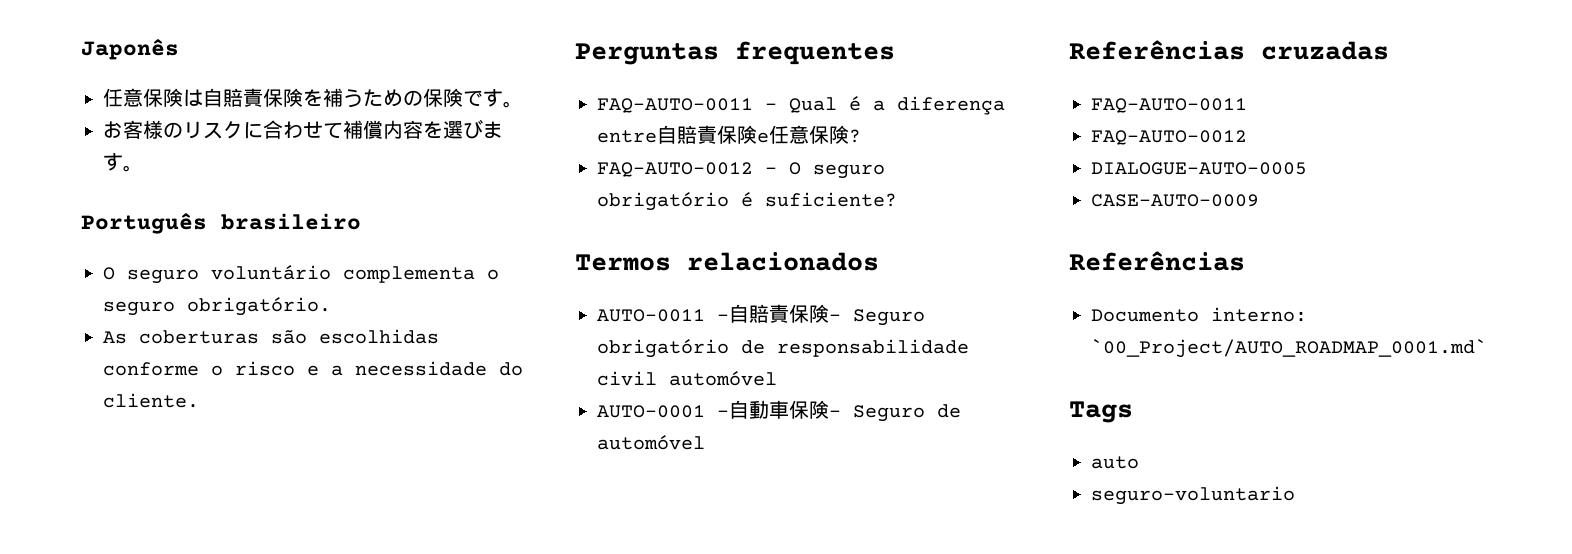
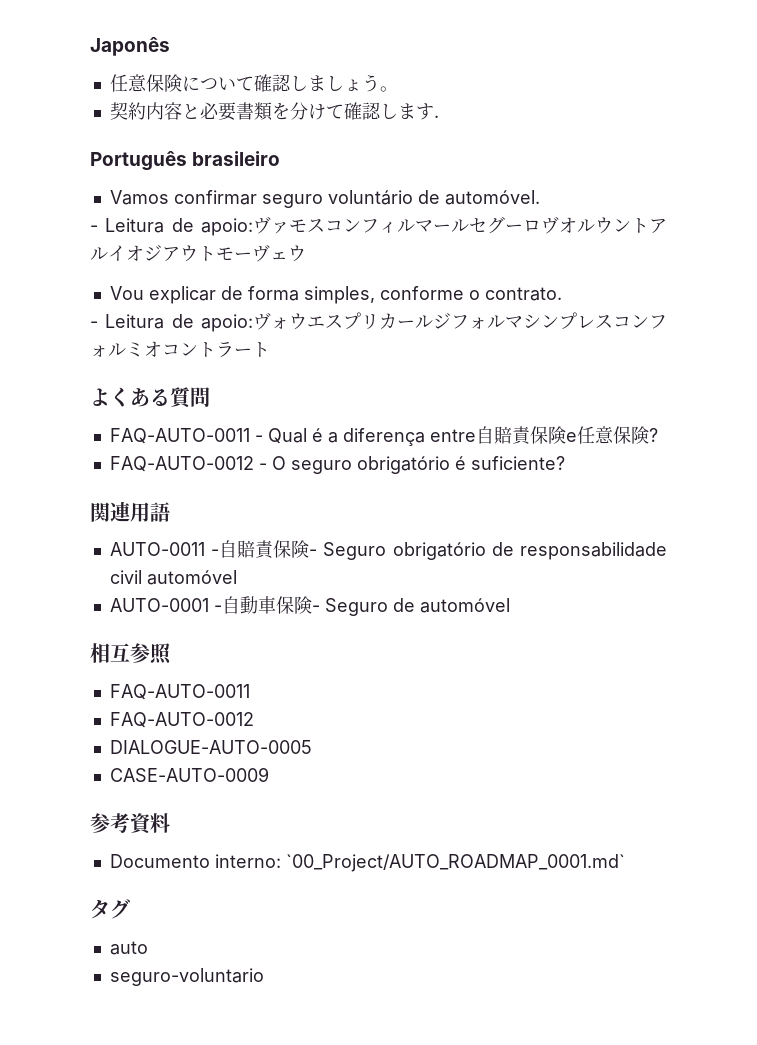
[183,88,523,108] [103,119,503,139] [103,153,143,172] [81,213,361,234] [103,265,499,284] [103,297,331,316] [103,329,439,344] [103,361,523,376] [103,393,199,408] [575,41,895,65] は自賠責保険を補うための保険です。 // お客様のリスクに合わせて補償内容を選びます。 // Português brasileiro // O seguro voluntário complementa o seguro obrigatório. // As coberturas são escolhidas conforme o risco e a necessidade do cliente. // Perguntas frequentes -> [181,74,398,92] [109,102,439,121] [90,151,281,171] [109,190,540,208] [90,216,667,236] [90,244,306,262] [109,286,562,304] [90,312,667,332] [90,341,270,358] [90,387,210,409] について確認しましょう。 // 契約内容と必要書類を分けて確認します. // Português brasileiro // Vamos confirmar seguro voluntário de automóvel. // - Leitura de apoio:ヴァモスコンフィルマールセグーロヴオルウントアルイオジアウトモーヴェウ // Vou explicar de forma simples, conforme o contrato. // - Leitura de apoio:ヴォウエスプリカールジフォルマシンプレスコンフォルミオコントラート // よくある質問
[575,252,879,271] Termos relacionados -> [90,501,170,522] 関連用語
[1069,40,1389,60] Referências cruzadas -> [90,643,172,665] 相互参照
[1069,251,1245,271] Referências -> [90,813,170,835] 参考資料
[1069,401,1133,423] Tags -> [90,899,130,919] タグ

